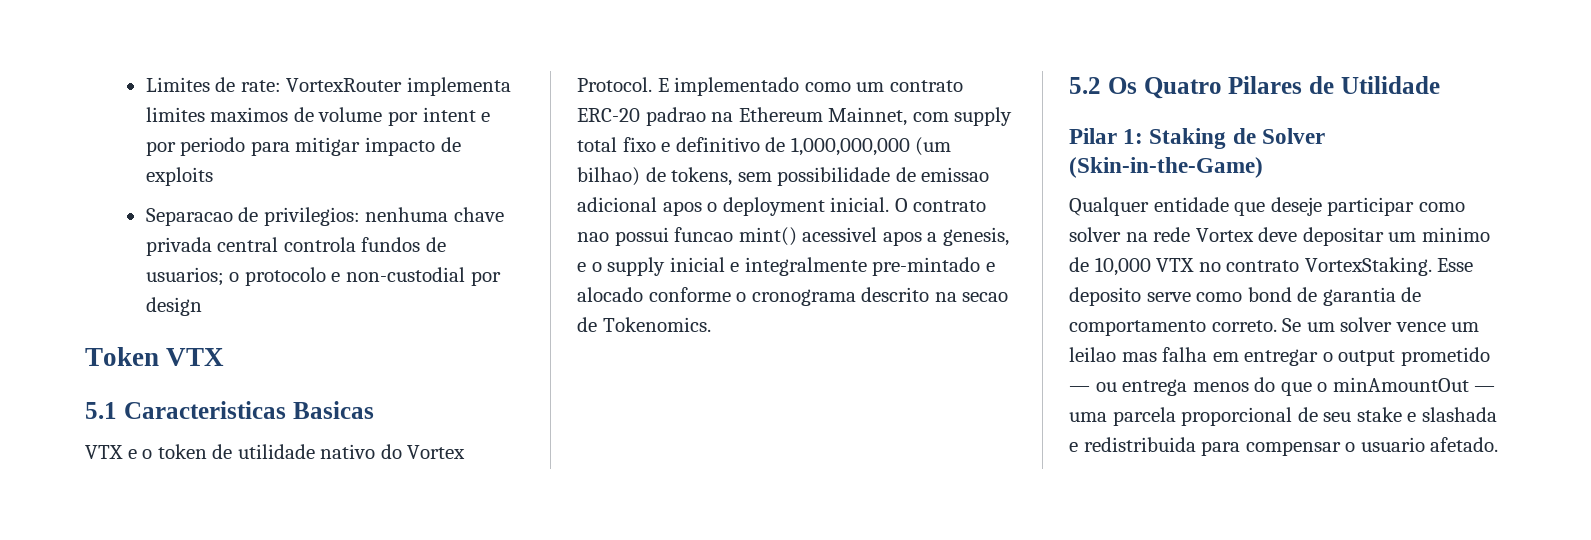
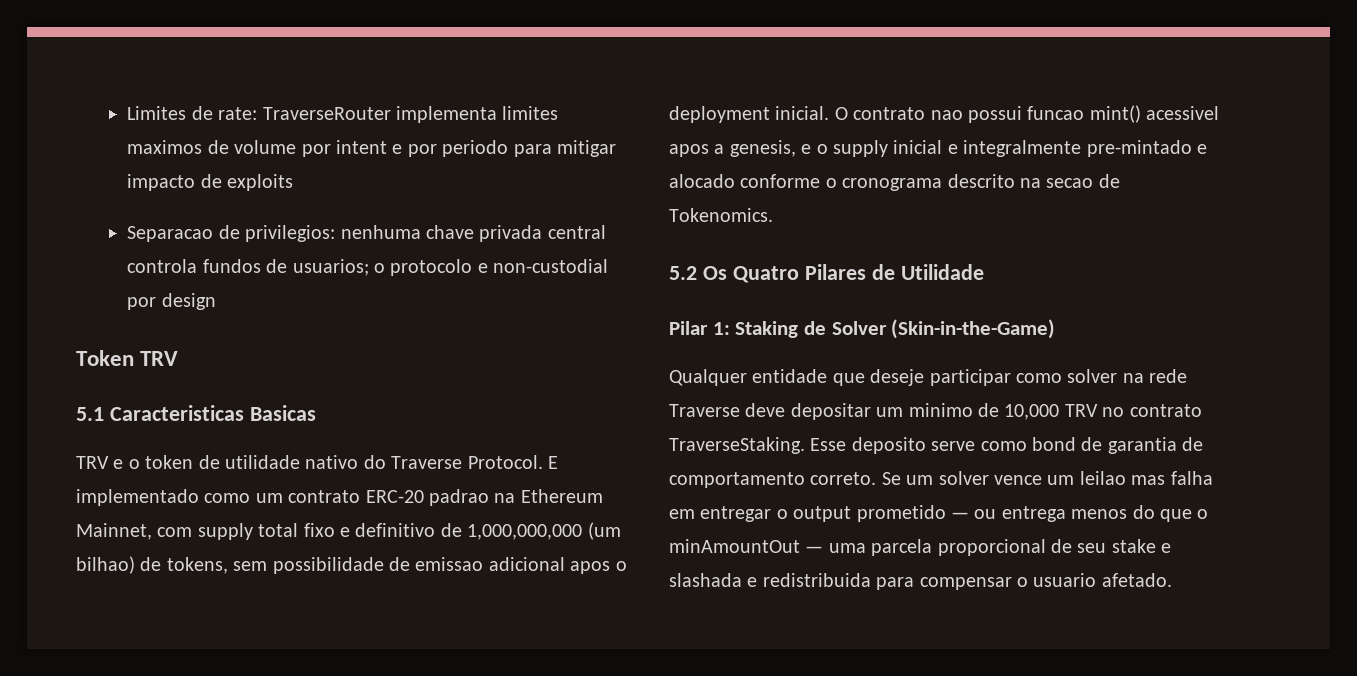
[286,78,403,92] VortexRouter -> [262,107,391,120] TraverseRouter
[166,348,225,366] VTX -> [140,351,179,366] TRV
[85,445,123,459] VTX -> [76,456,109,469] TRV
[407,445,466,459] Vortex -> [391,456,463,469] Traverse
[1195,228,1254,242] Vortex -> [669,404,740,417] Traverse
[1156,258,1195,272] VTX -> [1064,404,1098,417] TRV
[1304,257,1432,276] VortexStaking. -> [669,437,805,454] TraverseStaking.

